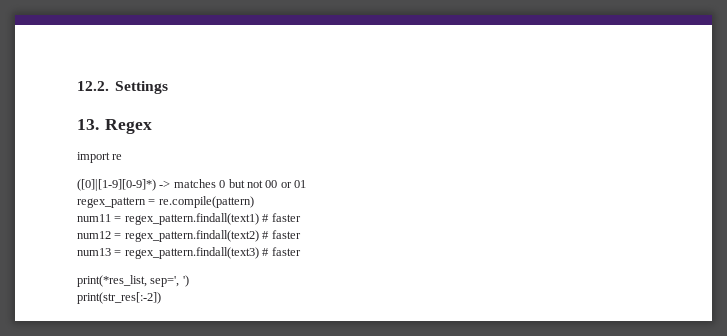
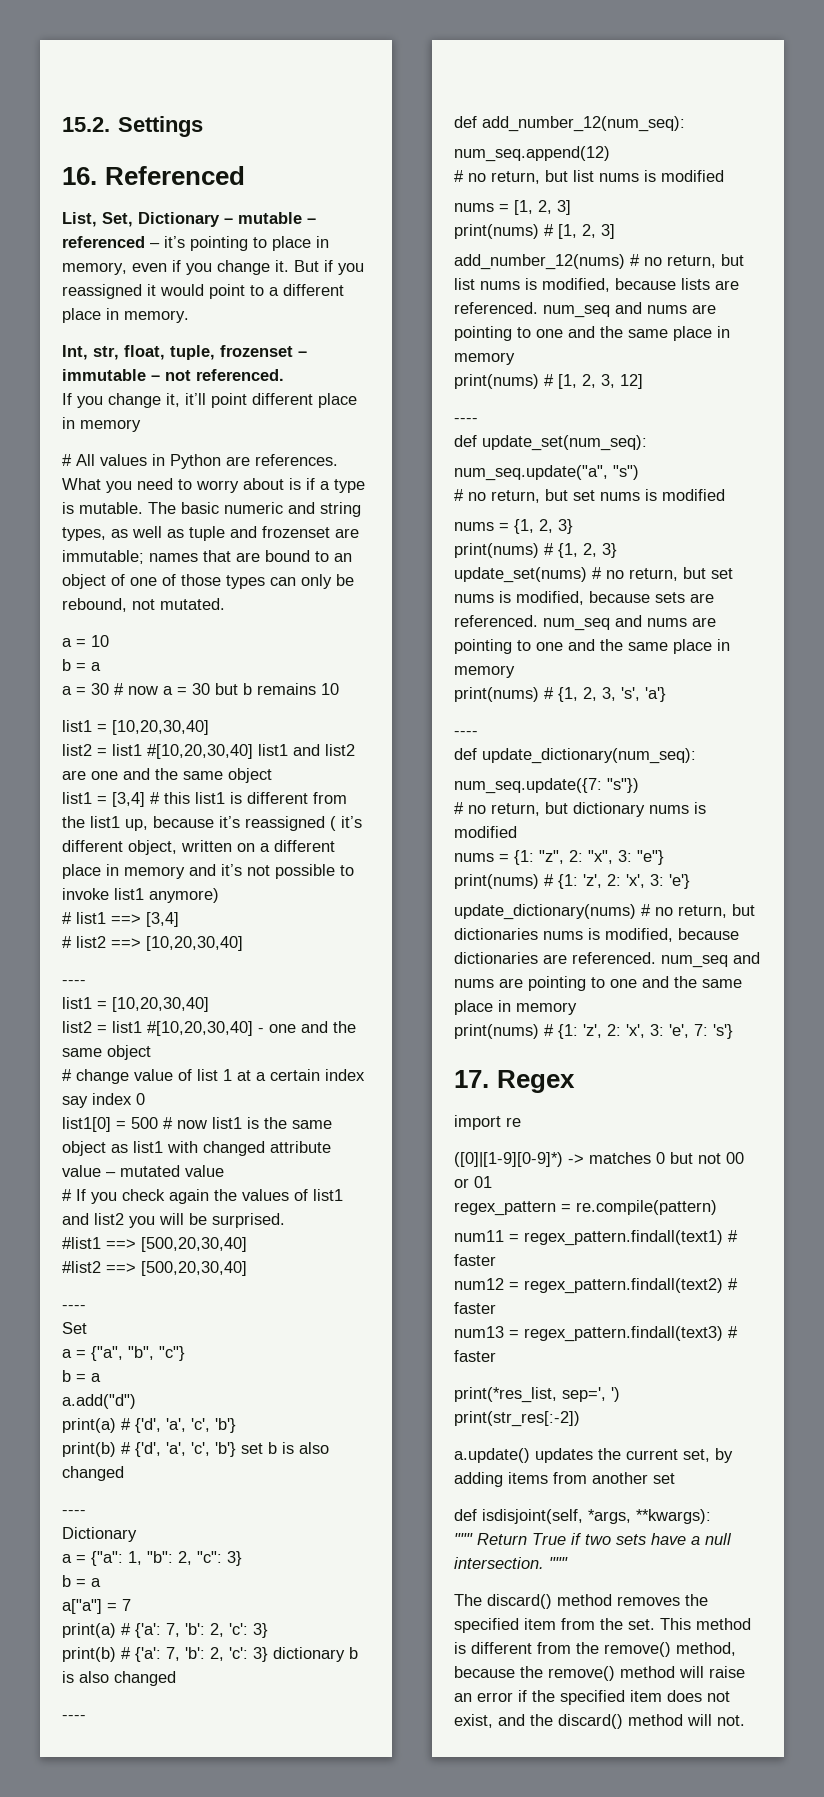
[77,81,109,91] 12.2. -> [62,117,110,132] 15.2.
[77,119,99,130] 13. -> [62,166,246,185] [62,212,316,227] [62,236,329,251] [62,260,364,275] [62,284,344,299] [62,308,189,323] [62,345,307,360] [62,369,284,381] [62,393,357,408] [62,417,141,432] [62,454,338,469] [62,478,365,493] [62,502,361,517] [62,526,359,541] [62,550,352,564] [62,574,354,589] [62,598,225,612] [62,635,109,647] [62,659,101,671] [62,683,339,695] [62,720,209,735] [62,744,355,759] [62,768,272,783] [62,792,347,807] [62,816,362,831] [62,840,335,855] [62,864,354,879] [62,888,219,903] [62,912,179,927] [62,936,243,951] [62,980,86,985] [62,997,209,1012] [62,1021,356,1036] [62,1045,151,1060] [62,1069,365,1084] [62,1093,145,1108] [62,1117,332,1132] [62,1141,331,1156] [62,1165,224,1177] [62,1189,343,1204] [62,1213,285,1228] [62,1237,247,1252] [62,1261,247,1276] [62,1305,86,1310] [62,1322,87,1334] [62,1346,185,1361] [62,1370,101,1382] [62,1394,136,1409] [62,1418,236,1433] [62,1442,329,1457] [62,1466,124,1481] [62,1510,86,1515] [62,1527,137,1542] [62,1551,242,1566] [62,1575,101,1587] [62,1599,131,1614] [62,1623,268,1638] [62,1647,358,1662] [62,1671,176,1686] [62,1715,86,1720] [454,116,685,132] [454,146,610,162] [454,170,724,184] [454,200,571,215] [454,224,615,239] [454,254,744,270] [454,278,739,292] [454,302,716,318] [454,326,730,341] [454,352,515,365] [454,374,643,389] [454,418,478,423] [454,435,647,451] [454,465,639,481] [454,489,725,503] [454,519,573,534] [454,543,617,558] [454,567,733,583] [454,591,714,605] [454,615,716,631] [454,639,730,654] [454,665,515,678] [454,687,666,702] [454,731,478,736] [454,748,696,764] [454,778,639,794] [454,802,706,817] [454,826,517,838] [454,850,664,865] [454,874,690,889] [454,904,755,920] [454,928,739,942] [454,952,760,968] [454,976,742,991] [454,1000,577,1015] [454,1024,733,1039] [454,1070,489,1088] 16. Referenced // List, Set, Dictionary – mutable – referenced – it’s pointing to place in memory, even if you change it. But if you reassigned it would point to a different place in memory. // Int, str, float, tuple, frozenset – immutable – not referenced. // If you change it, it’ll point different place in memory // # All values in Python are references. What you need to worry about is if a type is mutable. The basic numeric and string types, as well as tuple and frozenset are immutable; names that are bound to an object of one of those types can only be rebound, not mutated. // a = 10 // b = a // a = 30 # now a = 30 but b remains 10 // list1 = [10,20,30,40] // list2 = list1 #[10,20,30,40] list1 and list2 are one and the same object // list1 = [3,4] # this list1 is different from the list1 up, because it’s reassigned ( it’s different object, written on a different place in memory and it’s not possible to invoke list1 anymore) // # list1 ==> [3,4] // # list2 ==> [10,20,30,40] // ---- // list1 = [10,20,30,40] // list2 = list1 #[10,20,30,40] - one and the same object // # change value of list 1 at a certain index say index 0 // list1[0] = 500 # now list1 is the same object as list1 with changed attribute value – mutated value // # If you check again the values of list1 and list2 you will be surprised. // #list1 ==> [500,20,30,40] // #list2 ==> [500,20,30,40] // ---- // Set // a = {"a", "b", "c"} // b = a // a.add("d") // print(a) # {'d', 'a', 'c', 'b'} // print(b) # {'d', 'a', 'c', 'b'} set b is also changed // ---- // Dictionary // a = {"a": 1, "b": 2, "c": 3} // b = a // a["a"] = 7 // print(a) # {'a': 7, 'b': 2, 'c': 3} // print(b) # {'a': 7, 'b': 2, 'c': 3} dictionary b is also changed // ---- // def add_number_12(num_seq): // num_seq.append(12) // # no return, but list nums is modified // nums = [1, 2, 3] // print(nums) # [1, 2, 3] // add_number_12(nums) # no return, but list nums is modified, because lists are referenced. num_seq and nums are pointing to one and the same place in memory // print(nums) # [1, 2, 3, 12] // ---- // def update_set(num_seq): // num_seq.update("a", "s") // # no return, but set nums is modified // nums = {1, 2, 3} // print(nums) # {1, 2, 3} // update_set(nums) # no return, but set nums is modified, because sets are referenced. num_seq and nums are pointing to one and the same place in memory // print(nums) # {1, 2, 3, 's', 'a'} // ---- // def update_dictionary(num_seq): // num_seq.update({7: "s"}) // # no return, but dictionary nums is modified // nums = {1: "z", 2: "x", 3: "e"} // print(nums) # {1: 'z', 2: 'x', 3: 'e'} // update_dictionary(nums) # no return, but dictionaries nums is modified, because dictionaries are referenced. num_seq and nums are pointing to one and the same place in memory // print(nums) # {1: 'z', 2: 'x', 3: 'e', 7: 's'} // 17.
(161, 298) none -> [454,1448,733,1463] [454,1472,675,1487] [454,1509,711,1524] [454,1533,732,1545] [454,1557,568,1569] [454,1594,708,1609] [454,1618,751,1633] [454,1642,736,1657] [454,1666,745,1681] [454,1690,730,1705] [454,1714,745,1729] // a.update() updates the current set, by adding items from another set // def isdisjoint(self, *args, **kwargs): // """ Return True if two sets have a null intersection. """ // The discard() method removes the specified item from the set. This method is different from the remove() method, because the remove() method will raise an error if the specified item does not exist, and the discard() method will not.

